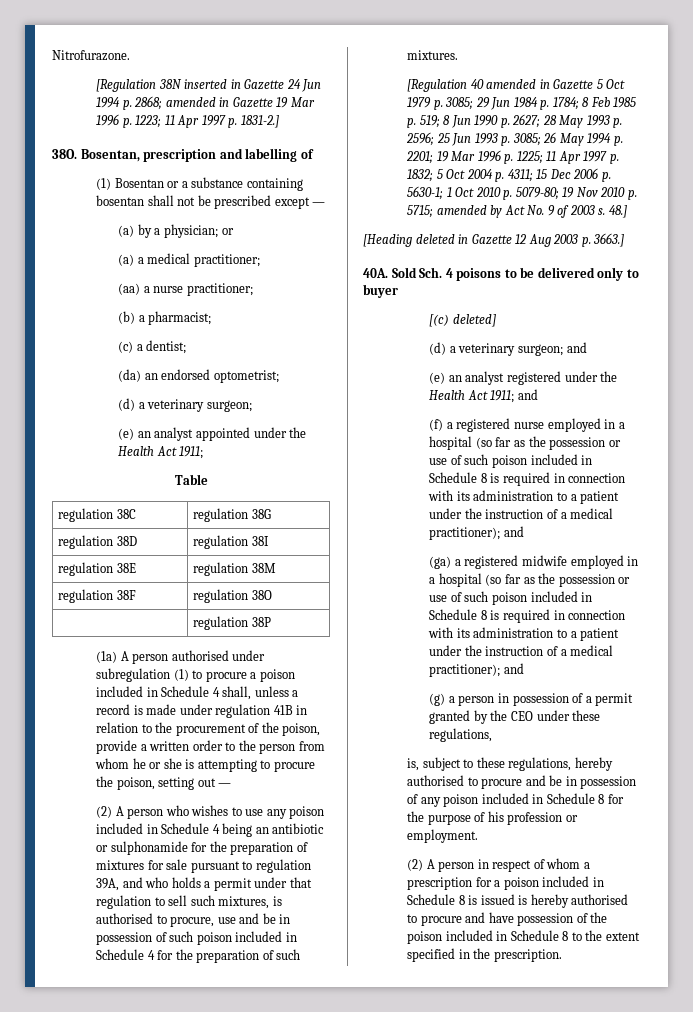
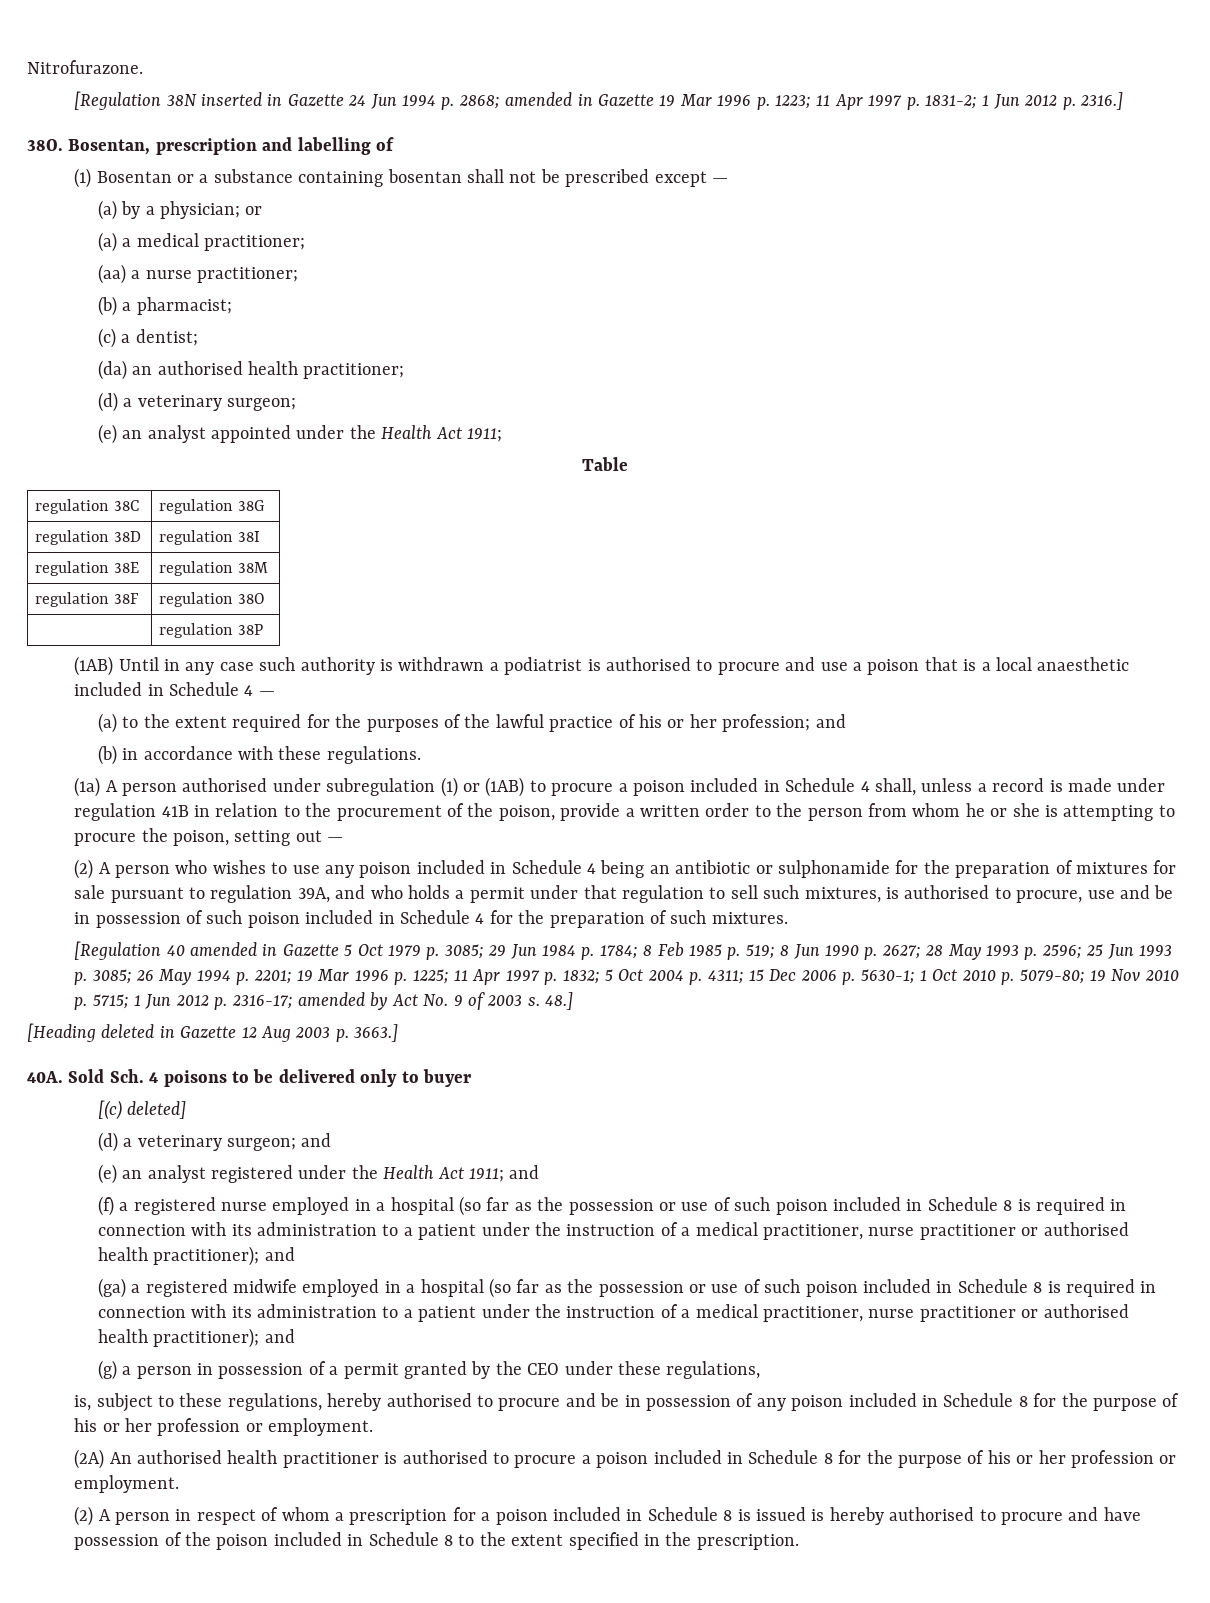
[240,115,279,128] 1831-2.] -> [925,92,1124,110] 1831-2; 1 Jun 2012 p. 2316.]
[161,369,279,383] endorsed optometrist; -> [157,361,405,379] authorised health practitioner;
(271, 622) none -> [74,656,1130,676] [74,682,275,696] [97,713,846,733] [97,745,421,765] // (1AB) Until in any case such authority is withdrawn a podiatrist is authorised to procure and use a poison that is a local anaesthetic included in Schedule 4 — // (a) to the extent required for the purposes of the lawful practice of his or her profession; and // (b) in accordance with these regulations.
(189, 675) none -> [463,777,525,797] or (1AB)
(434, 211) none -> [134,994,293,1010] 1 Jun 2012 p. 2316-17;
(614, 513) none -> [763,1222,1129,1240] [97,1247,148,1261] practitioner, nurse practitioner or authorised health
(614, 650) none -> [763,1304,1129,1322] [97,1329,148,1343] practitioner, nurse practitioner or authorised health
(504, 816) none -> [102,1418,374,1436] [74,1449,1066,1469] or her profession or employment. // (2A) An authorised health practitioner is authorised to procure a poison included in Schedule 8 for the purpose of his or her

